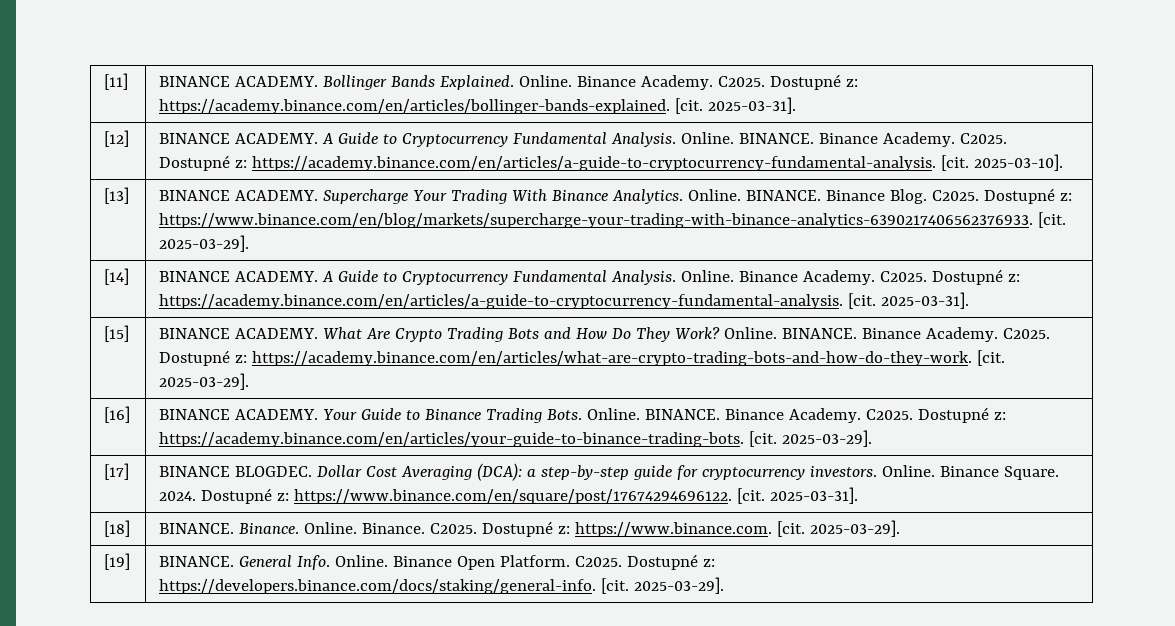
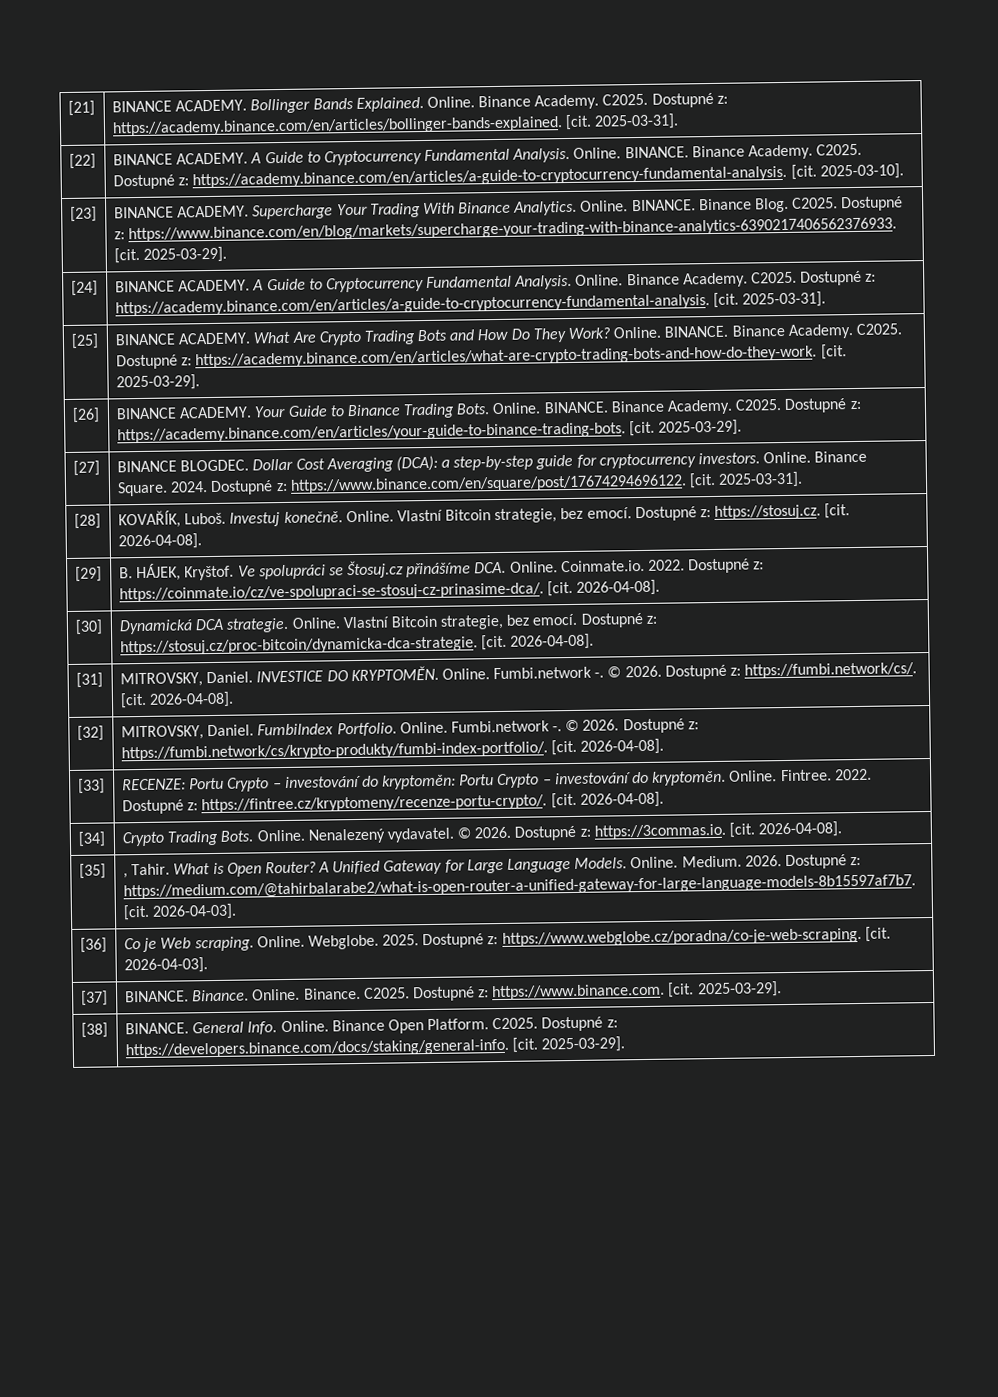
[104,73,129,90] [11] -> [67,100,95,116] [21]
[104,130,130,147] [12] -> [68,153,96,169] [22]
[104,187,130,204] [13] -> [69,206,97,222] [23]
[104,268,130,285] [14] -> [70,280,98,296] [24]
[104,325,130,342] [15] -> [70,333,99,349] [25]
[104,406,131,423] [16] -> [71,407,100,423] [26]
[104,463,130,480] [17] -> [72,460,100,476] [27]
[104,520,131,537] [18] -> [73,513,101,529] [117,503,851,529] [117,533,202,550] [74,566,102,582] [118,558,765,582] [118,579,661,603] [74,619,103,635] [118,612,657,635] [119,633,595,656] [75,672,103,688] [119,662,918,688] [119,691,235,709] [76,725,104,741] [120,718,699,741] [120,738,665,762] [77,778,105,794] [121,768,872,792] [121,791,664,815] [77,831,106,847] [121,821,843,847] [78,863,106,879] [122,854,862,879] [122,874,916,900] [122,903,238,921] [79,937,107,953] [123,926,891,953] [123,957,208,974] [80,990,108,1006] [28] | KOVAŘÍK, Luboš. Investuj konečně. Online. Vlastní Bitcoin strategie, bez emocí. Dostupné z: https://stosuj.cz. [cit. 2026-04-08]. // [29] | B. HÁJEK, Kryštof. Ve spolupráci se Štosuj.cz přinášíme DCA. Online. Coinmate.io. 2022. Dostupné z: https://coinmate.io/cz/ve-spolupraci-se-stosuj-cz-prinasime-dca/. [cit. 2026-04-08]. // [30] | Dynamická DCA strategie. Online. Vlastní Bitcoin strategie, bez emocí. Dostupné z: https://stosuj.cz/proc-bitcoin/dynamicka-dca-strategie. [cit. 2026-04-08]. // [31] | MITROVSKY, Daniel. INVESTICE DO KRYPTOMĚN. Online. Fumbi.network -. © 2026. Dostupné z: https://fumbi.network/cs/. [cit. 2026-04-08]. // [32] | MITROVSKY, Daniel. FumbiIndex Portfolio. Online. Fumbi.network -. © 2026. Dostupné z: https://fumbi.network/cs/krypto-produkty/fumbi-index-portfolio/. [cit. 2026-04-08]. // [33] | RECENZE: Portu Crypto – investování do kryptoměn: Portu Crypto – investování do kryptoměn. Online. Fintree. 2022. Dostupné z: https://fintree.cz/kryptomeny/recenze-portu-crypto/. [cit. 2026-04-08]. // [34] | Crypto Trading Bots. Online. Nenalezený vydavatel. © 2026. Dostupné z: https://3commas.io. [cit. 2026-04-08]. // [35] | , Tahir. What is Open Router? A Unified Gateway for Large Language Models. Online. Medium. 2026. Dostupné z: https://medium.com/@tahirbalarabe2/what-is-open-router-a-unified-gateway-for-large-language-models-8b15597af7b7. [cit. 2026-04-03]. // [36] | Co je Web scraping. Online. Webglobe. 2025. Dostupné z: https://www.webglobe.cz/poradna/co-je-web-scraping. [cit. 2026-04-03]. // [37]
[104,553,131,570] [19] -> [80,1022,108,1038] [38]

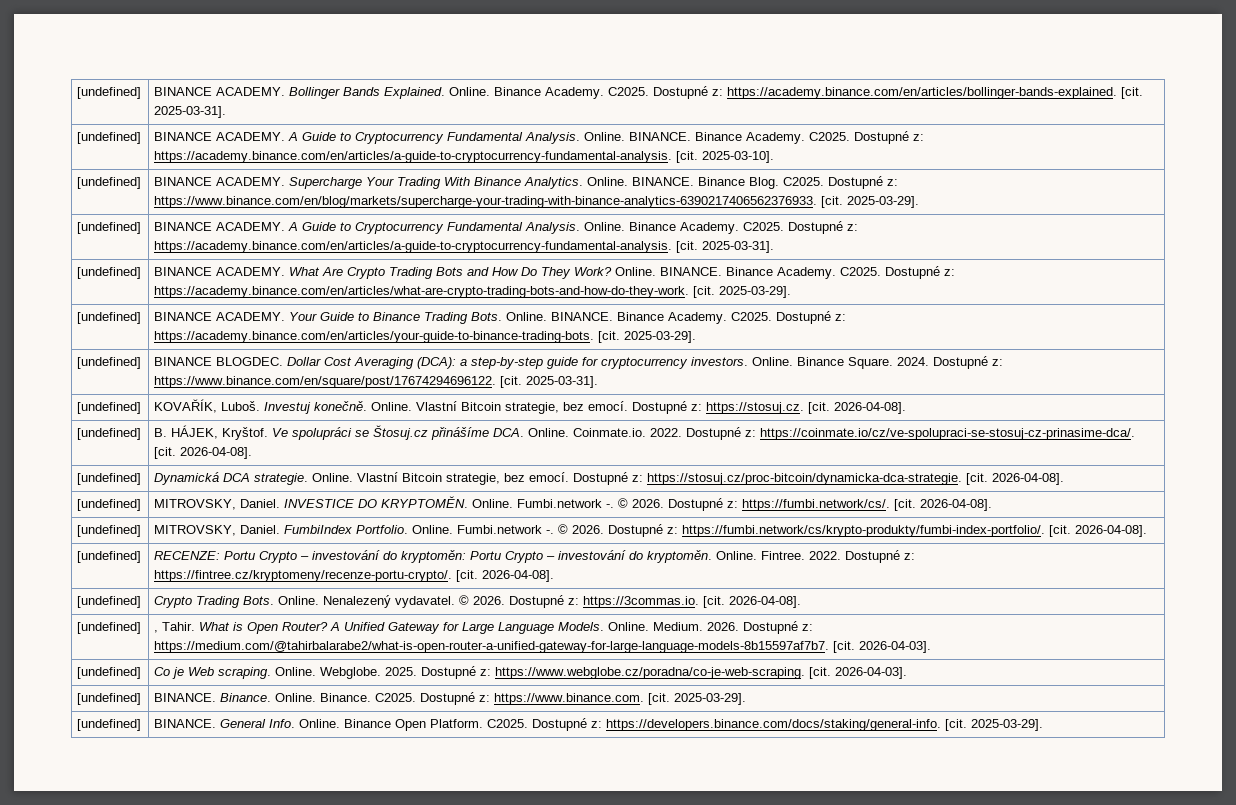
[67,100,95,116] [21] -> [77,87,142,99] [undefined]
[68,153,96,169] [22] -> [77,132,142,144] [undefined]
[69,206,97,222] [23] -> [77,177,142,189] [undefined]
[70,280,98,296] [24] -> [77,222,142,234] [undefined]
[70,333,99,349] [25] -> [77,267,142,279] [undefined]
[71,407,100,423] [26] -> [77,312,142,324] [undefined]
[72,460,100,476] [27] -> [77,357,142,369] [undefined]
[73,513,101,529] [28] -> [77,402,142,414] [undefined]
[74,566,102,582] [29] -> [77,428,142,440] [undefined]
[74,619,103,635] [30] -> [77,473,142,485] [undefined]
[75,672,103,688] [31] -> [77,499,142,511] [undefined]
[76,725,104,741] [32] -> [77,525,142,537] [undefined]
[77,778,105,794] [33] -> [77,551,142,563] [undefined]
[77,831,106,847] [34] -> [77,596,142,608] [undefined]
[78,863,106,879] [35] -> [77,622,142,634] [undefined]
[79,937,107,953] [36] -> [77,667,142,679] [undefined]
[80,990,108,1006] [37] -> [77,693,142,705] [undefined]
[80,1022,108,1038] [38] -> [77,719,142,731] [undefined]

